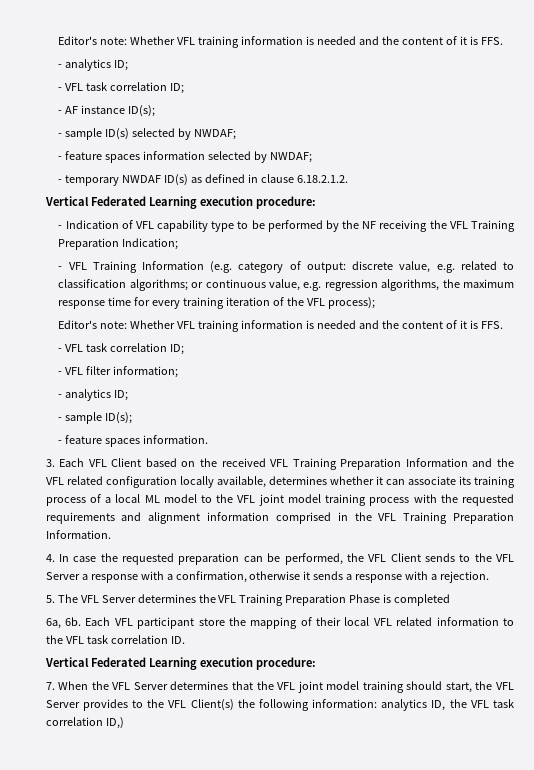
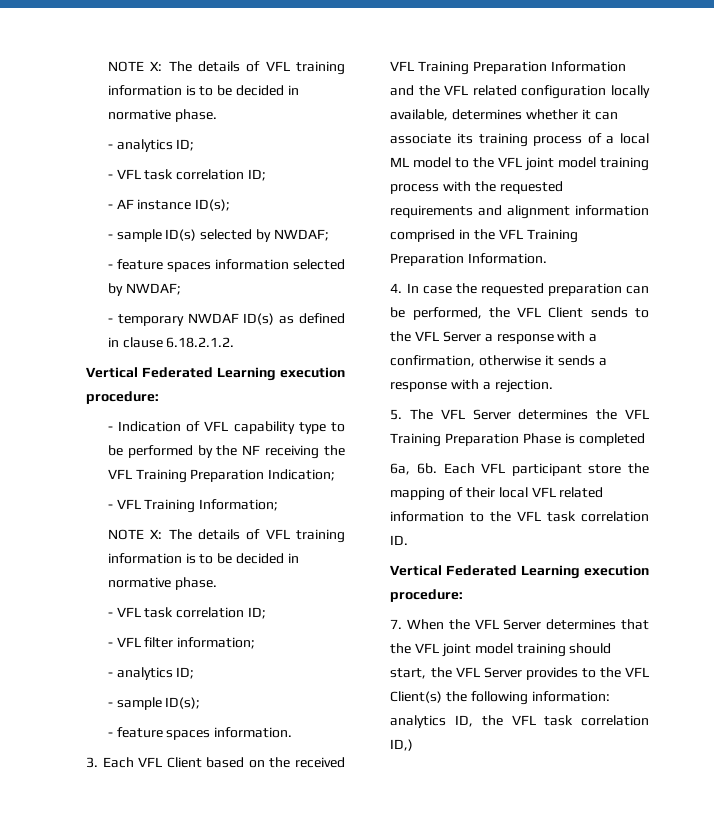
[58,36,503,48] Editor's note: Whether VFL training information is needed and the content of it is FFS. -> [107,61,345,75] [107,85,299,96] [107,109,217,122] NOTE X: The details of VFL training information is to be decided in normative phase.
[142,261,514,273] [58,279,514,291] [58,297,376,309] [58,320,503,332] Information (e.g. category of output: discrete value, e.g. related to classification algorithms; or continuous value, e.g. regression algorithms, the maximum response time for every training iteration of the VFL process); // Editor's note: Whether VFL training information is needed and the content of it is FFS. -> [199,499,279,511] [107,529,345,543] [107,553,299,564] [107,577,217,590] Information; // NOTE X: The details of VFL training information is to be decided in normative phase.

